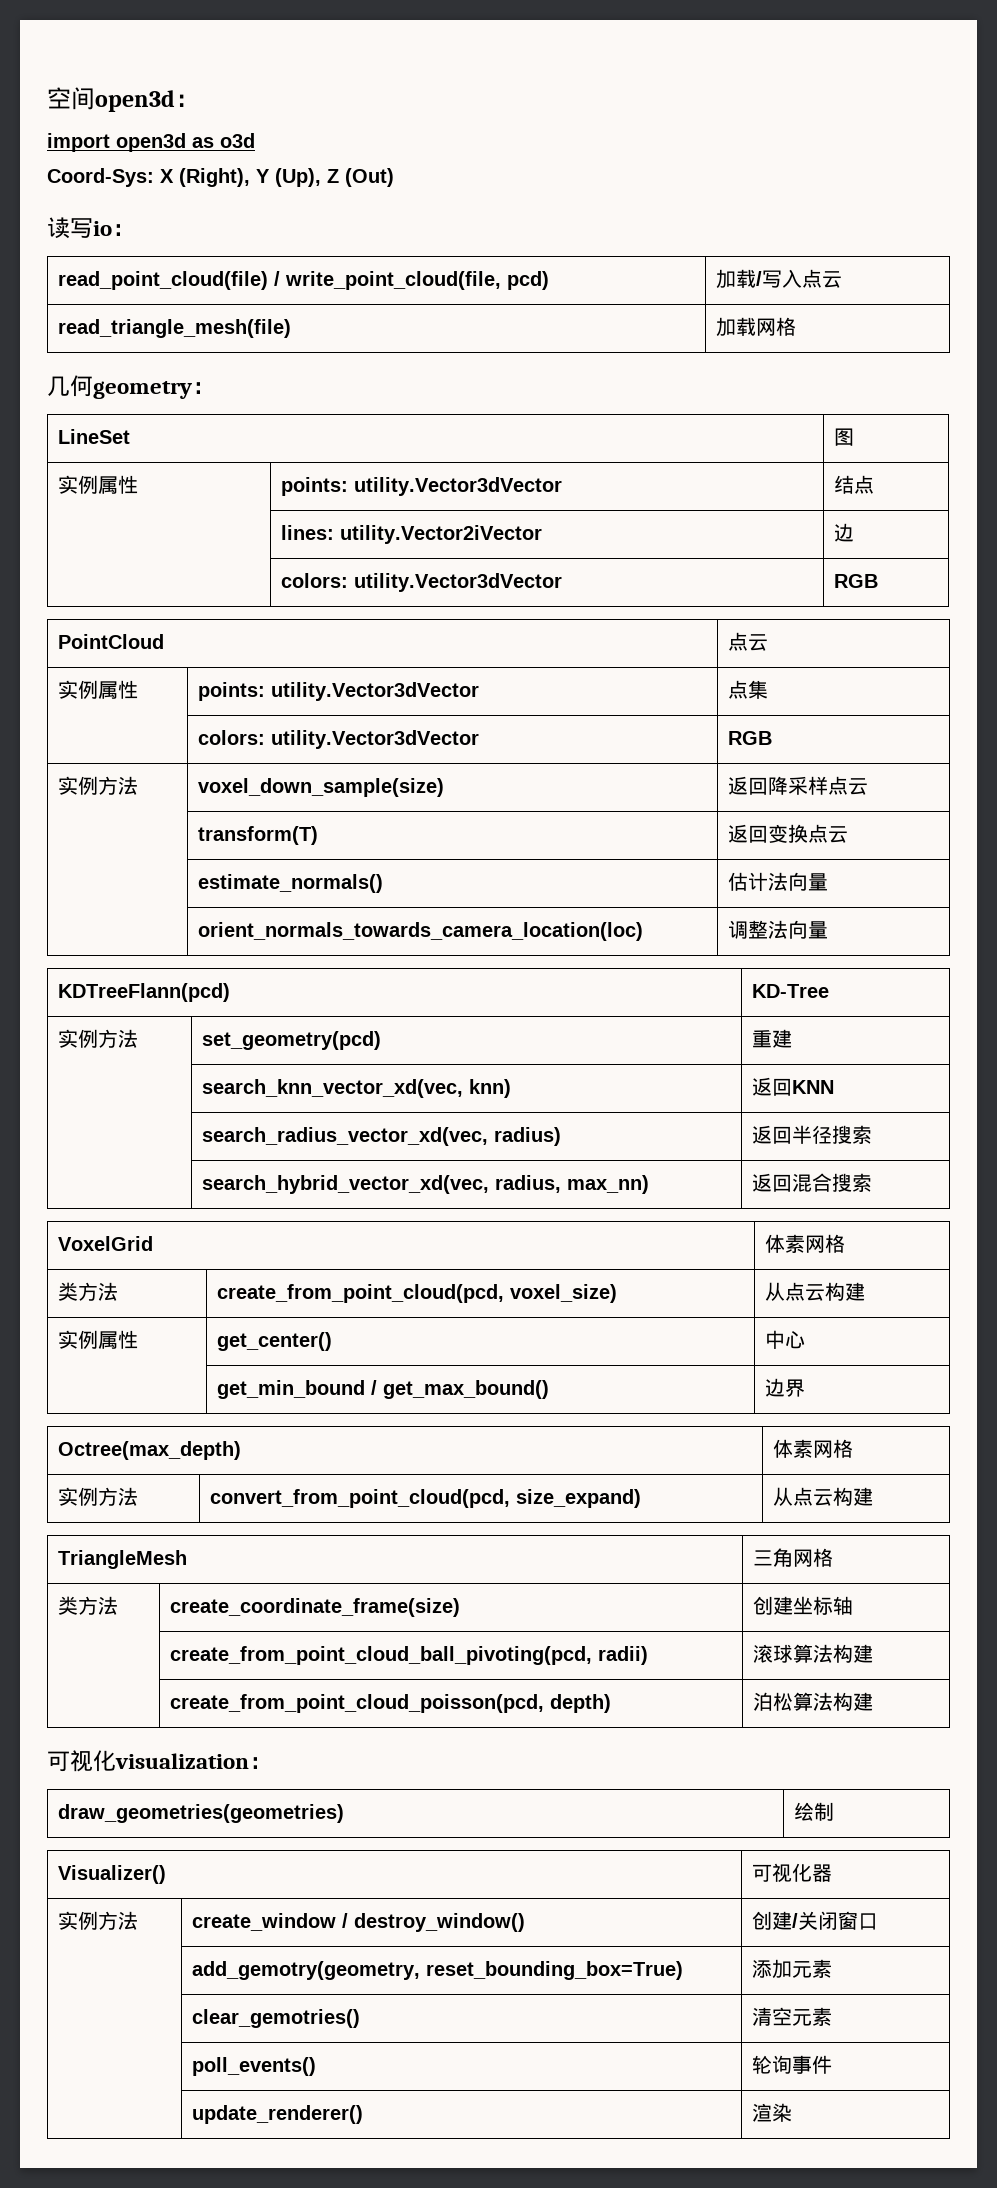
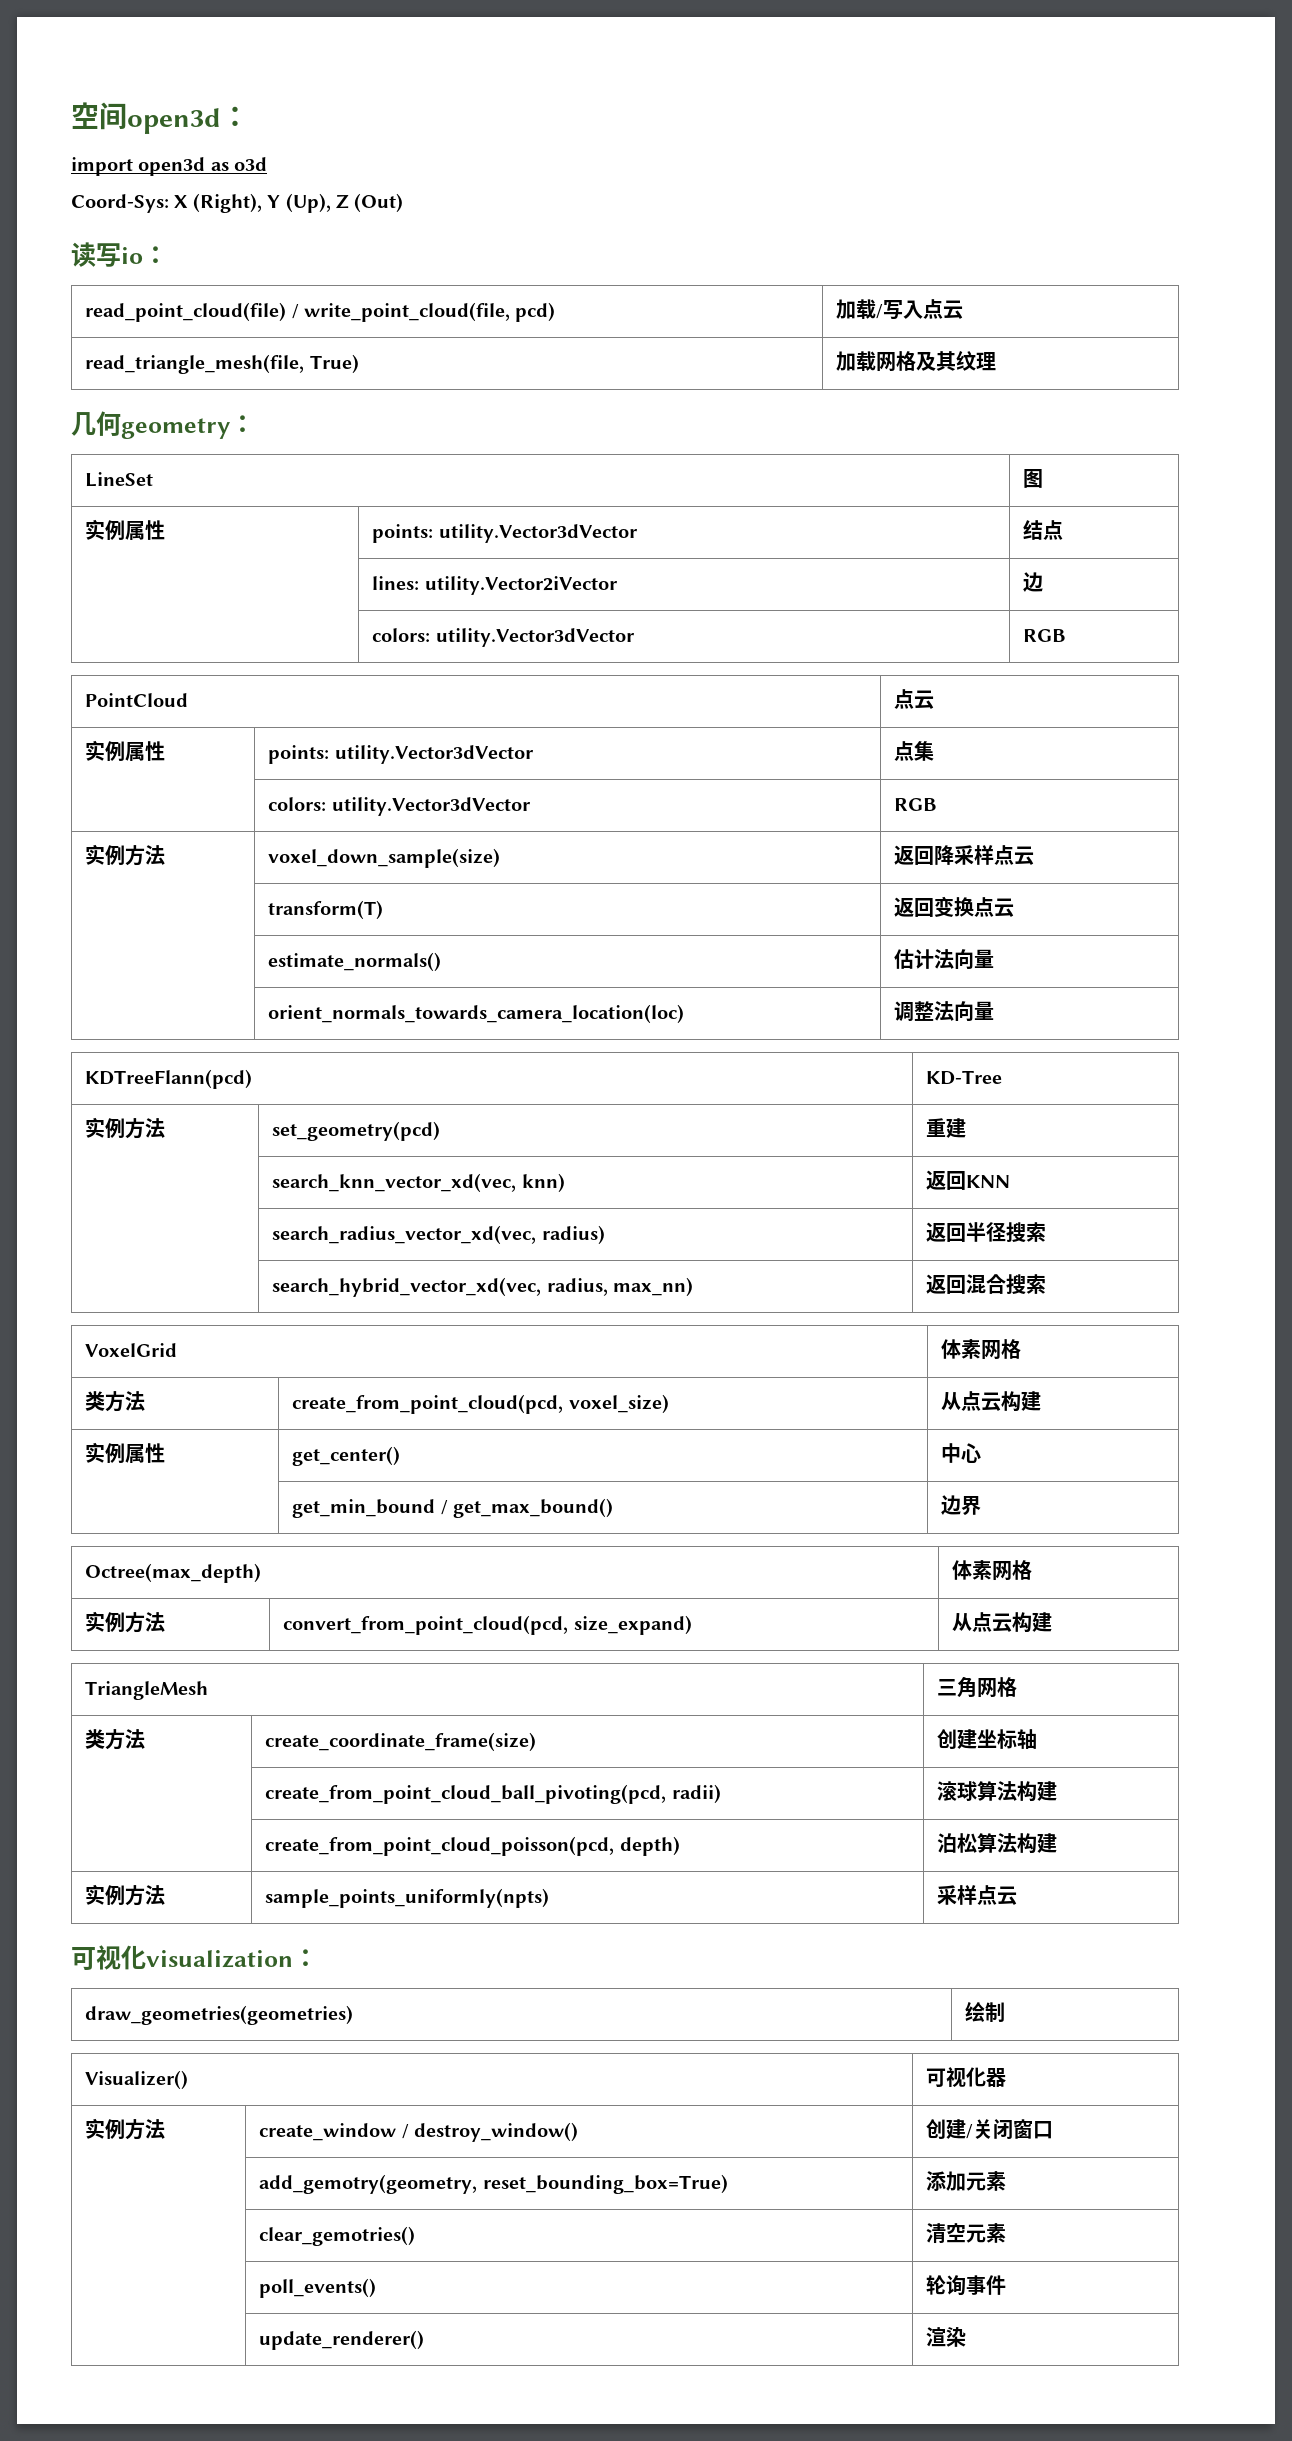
[57,319,291,338] read_triangle_mesh(file) -> [85,354,359,374] read_triangle_mesh(file, True)
(796, 326) none -> [916,350,997,371] 及其纹理
(873, 1701) none -> [85,1884,166,1906] [265,1888,550,1908] [937,1885,1018,1905] // 实例方法 | sample_points_uniformly(npts) | 采样点云

